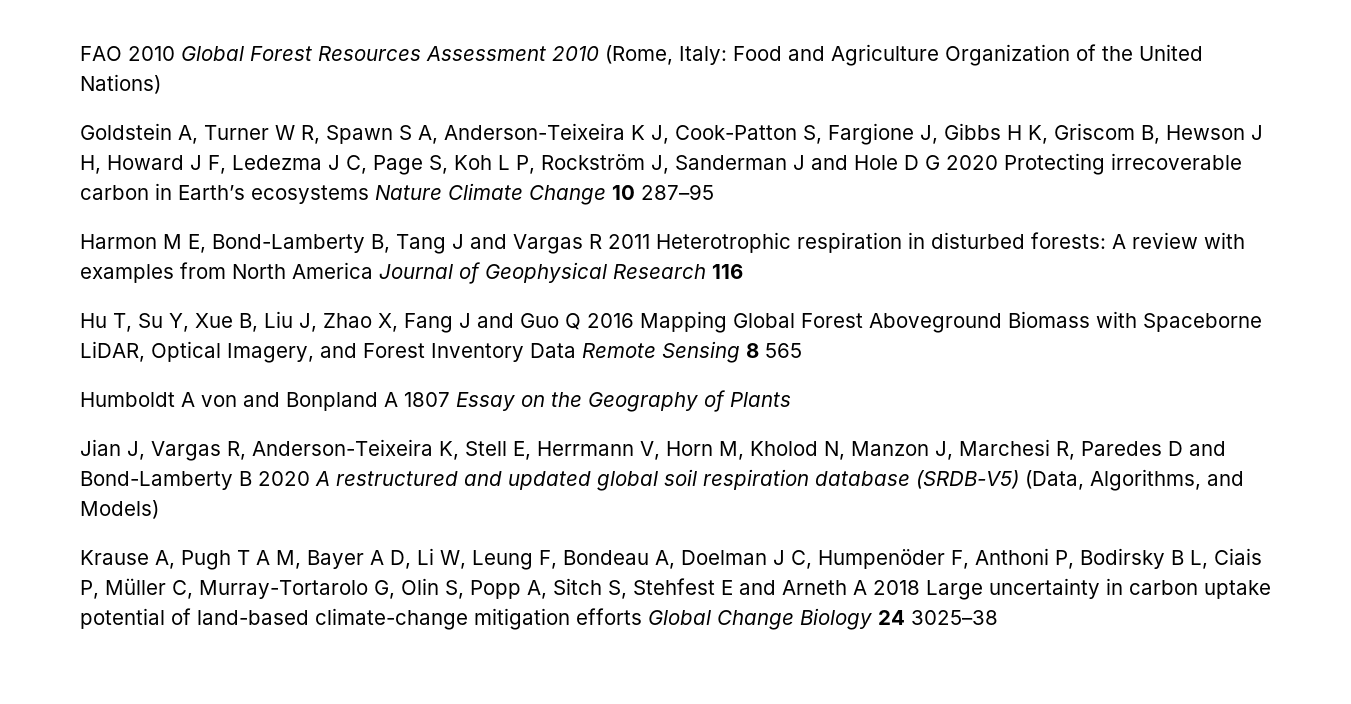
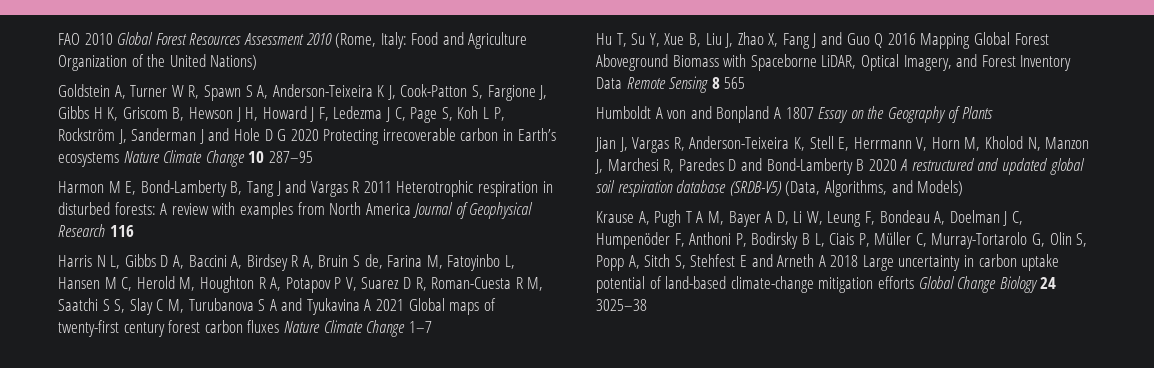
(743, 271) none -> [58,254,516,271] [58,276,544,293] [58,298,496,315] [58,320,432,337] // Harris N L, Gibbs D A, Baccini A, Birdsey R A, Bruin S de, Farina M, Fatoyinbo L, Hansen M C, Herold M, Houghton R A, Potapov P V, Suarez D R, Roman-Cuesta R M, Saatchi S S, Slay C M, Turubanova S A and Tyukavina A 2021 Global maps of twenty-first century forest carbon fluxes Nature Climate Change 1–7

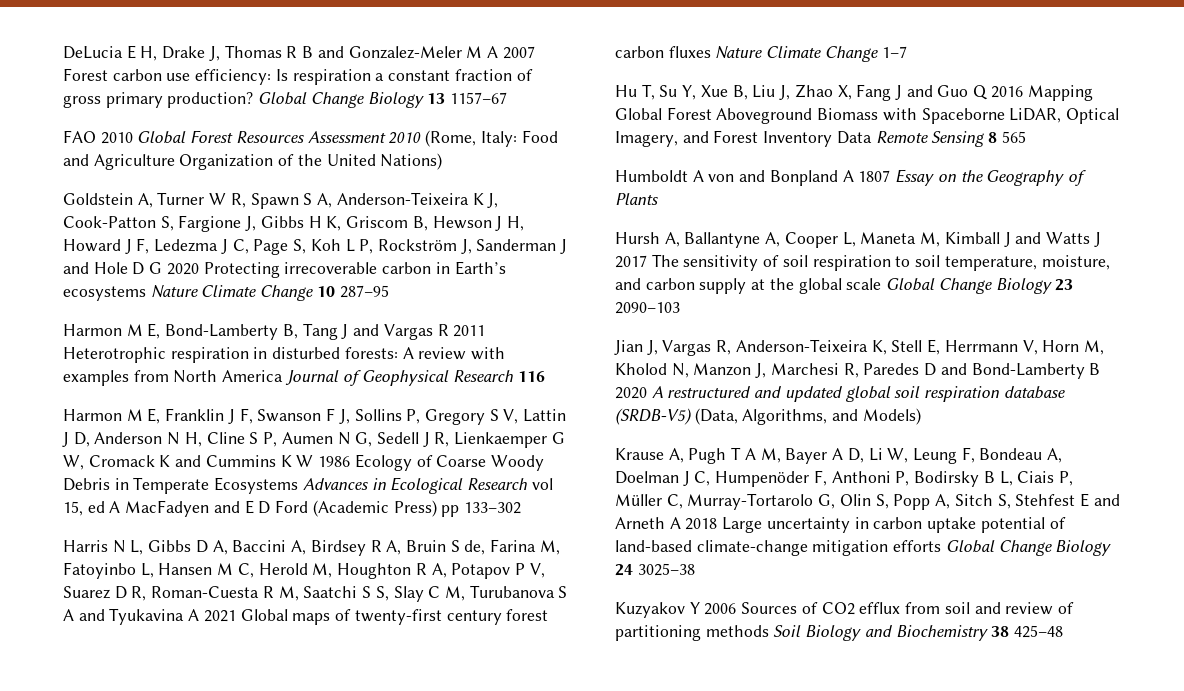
(58, 39) none -> [63,45,535,61] [63,68,533,85] [63,92,508,108] DeLucia E H, Drake J, Thomas R B and Gonzalez-Meler M A 2007 Forest carbon use efficiency: Is respiration a constant fraction of gross primary production? Global Change Biology 13 1157–67 //
(134, 231) none -> [63,408,567,425] [62,432,565,448] [63,454,544,471] [63,477,553,494] [63,500,521,517] // Harmon M E, Franklin J F, Swanson F J, Sollins P, Gregory S V, Lattin J D, Anderson N H, Cline S P, Aumen N G, Sedell J R, Lienkaemper G W, Cromack K and Cummins K W 1986 Ecology of Coarse Woody Debris in Temperate Ecosystems Advances in Ecological Research vol 15, ed A MacFadyen and E D Ford (Academic Press) pp 133–302
(994, 112) none -> [615,232,1101,248] [615,254,1110,271] [615,278,1074,294] [615,302,680,314] // Hursh A, Ballantyne A, Cooper L, Maneta M, Kimball J and Watts J 2017 The sensitivity of soil respiration to soil temperature, moisture, and carbon supply at the global scale Global Change Biology 23 2090–103
(647, 305) none -> [615,602,1074,618] [615,625,1064,641] // Kuzyakov Y 2006 Sources of CO2 efflux from soil and review of partitioning methods Soil Biology and Biochemistry 38 425–48

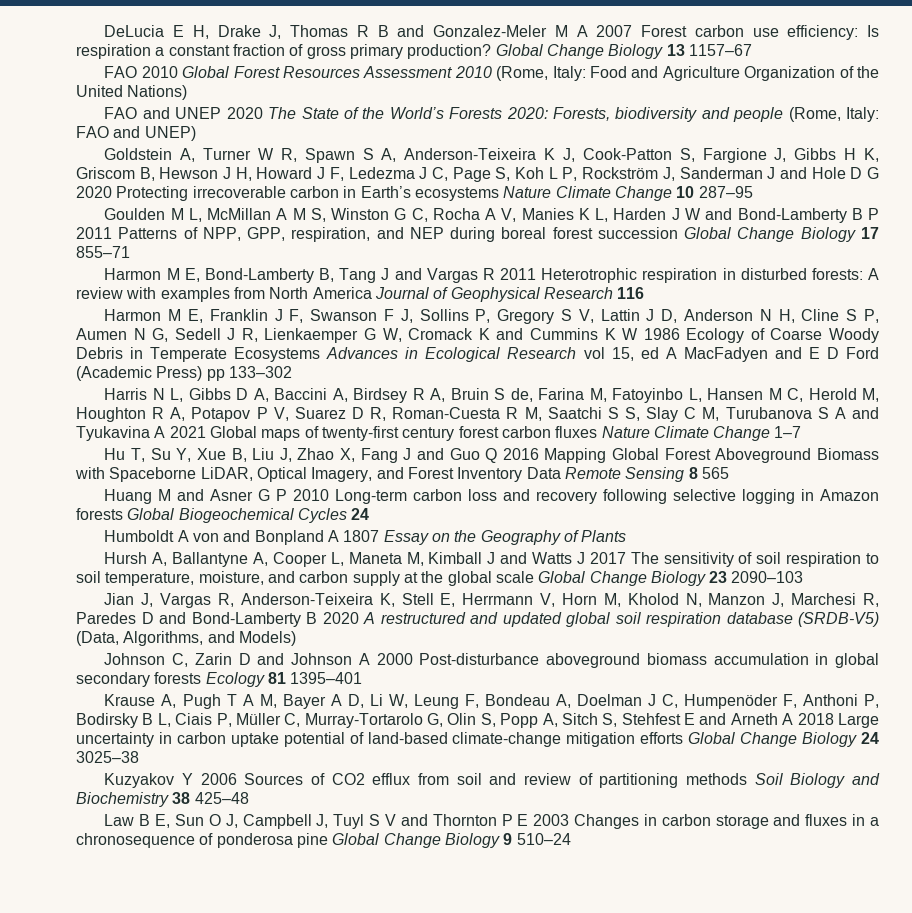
(443, 161) none -> [104,107,879,122] [76,126,196,141] // FAO and UNEP 2020 The State of the World’s Forests 2020: Forests, biodiversity and people (Rome, Italy: FAO and UNEP)
(389, 291) none -> [104,208,880,223] [76,227,879,242] [76,246,130,258] // Goulden M L, McMillan A M S, Winston G C, Rocha A V, Manies K L, Harden J W and Bond-Lamberty B P 2011 Patterns of NPP, GPP, respiration, and NEP during boreal forest succession Global Change Biology 17 855–71
(1026, 137) none -> [104,489,879,504] [76,508,370,523] // Huang M and Asner G P 2010 Long-term carbon loss and recovery following selective logging in Amazon forests Global Biogeochemical Cycles 24
(921, 416) none -> [104,653,879,668] [76,672,363,687] // Johnson C, Zarin D and Johnson A 2000 Post-disturbance aboveground biomass accumulation in global secondary forests Ecology 81 1395–401
(1064, 631) none -> [104,814,880,829] [76,833,571,848] // Law B E, Sun O J, Campbell J, Tuyl S V and Thornton P E 2003 Changes in carbon storage and fluxes in a chronosequence of ponderosa pine Global Change Biology 9 510–24

